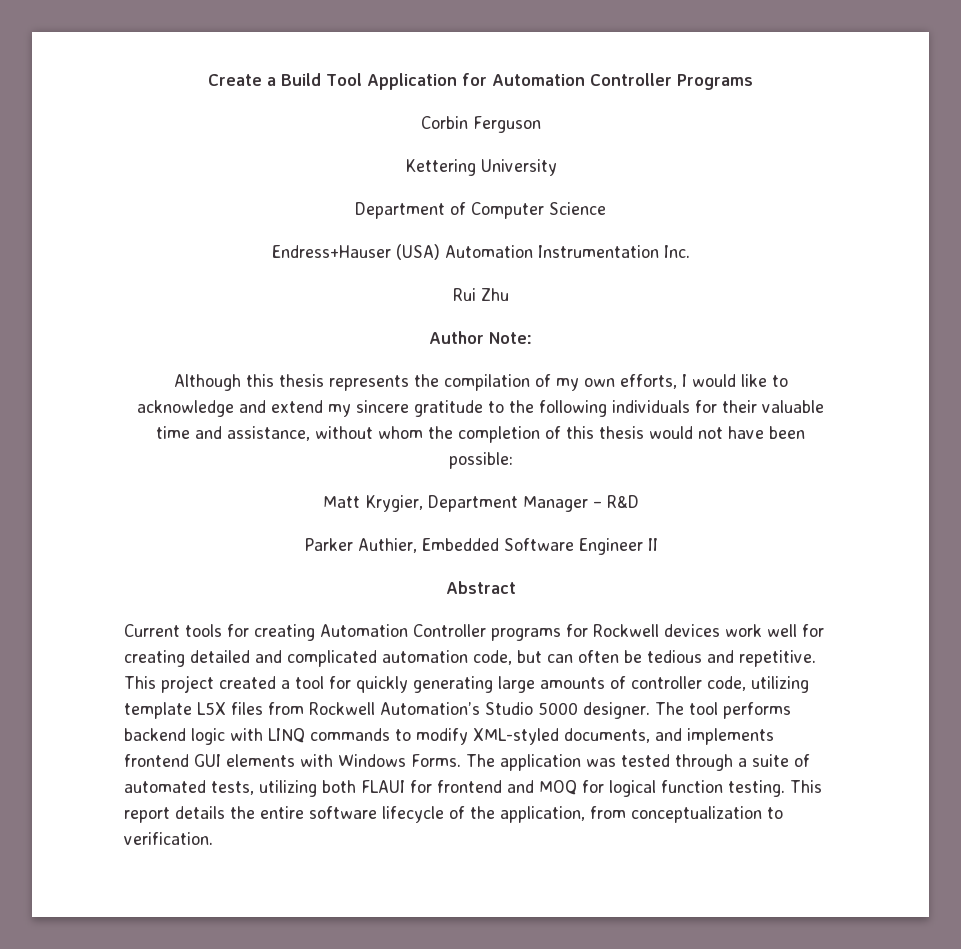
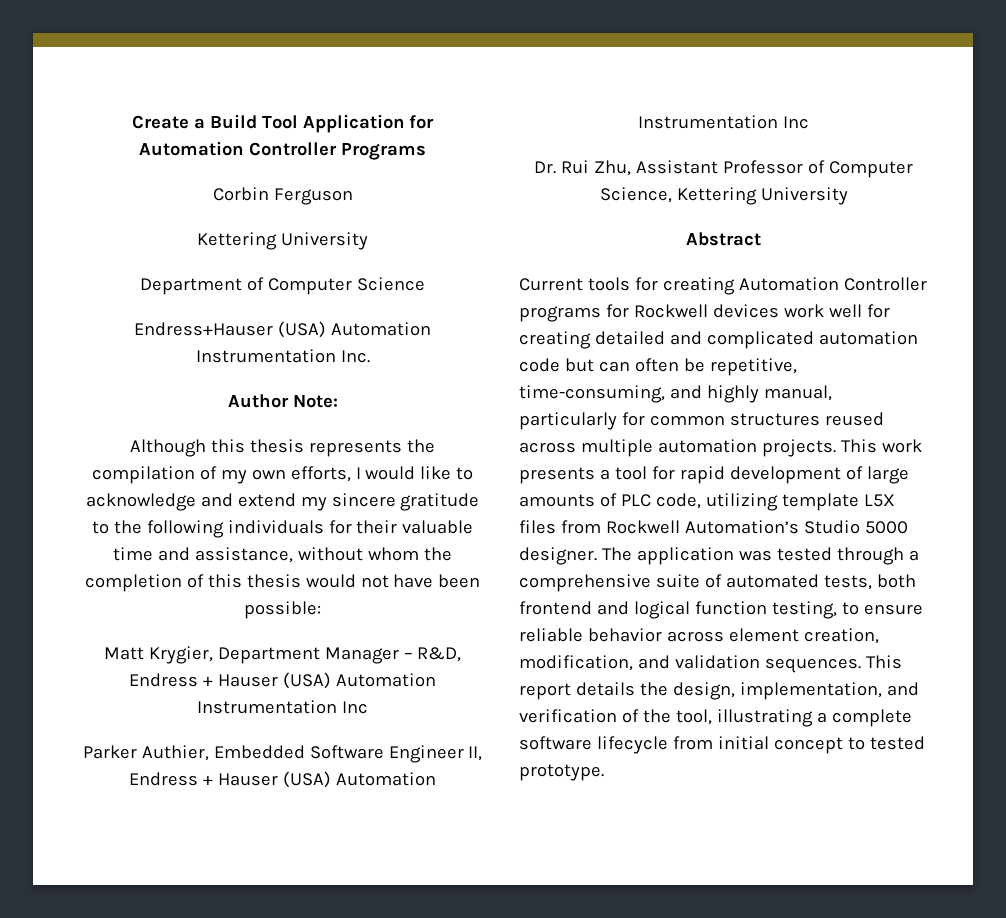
[452,288,509,301] // Rui Zhu -> (370, 356) none
[606,495,639,508] R&D -> [417,647,462,662] [129,672,436,689] [197,700,368,714] R&D, Endress + Hauser (USA) Automation Instrumentation Inc
[647,538,658,551] II -> [468,746,483,761] [129,771,436,788] [638,115,809,129] [534,160,913,178] [599,187,848,205] II, Endress + Hauser (USA) Automation Instrumentation Inc // Dr. Rui Zhu, Assistant Professor of Computer Science, Kettering University
[473,650,512,665] code, -> [519,358,560,372] code
[647,650,816,667] [124,675,493,693] tedious and repetitive. This project created a tool for quickly generating -> [709,358,797,376] [519,385,832,403] [519,412,884,430] [519,439,922,457] [519,466,863,484] repetitive, time-consuming, and highly manual, particularly for common structures reused across multiple automation projects. This work presents a tool for rapid development of
[631,676,702,689] controller -> [620,494,651,507] PLC
[689,702,791,719] [124,728,774,745] [124,754,495,767] tool performs backend logic with LINQ commands to modify XML-styled documents, and implements frontend GUI elements with Windows Forms. The -> (632, 554) none
(747, 762) none -> [519,574,651,592] comprehensive
[259,780,822,797] [124,806,783,823] [124,832,213,845] utilizing both FLAUI for frontend and MOQ for logical function testing. This report details the entire software lifecycle of the application, from conceptualization to verification. -> [876,574,916,588] [519,601,923,619] [519,628,879,644] [519,655,902,673] [519,682,919,700] [519,709,912,727] [519,736,925,754] [519,764,604,781] both frontend and logical function testing, to ensure reliable behavior across element creation, modification, and validation sequences. This report details the design, implementation, and verification of the tool, illustrating a complete software lifecycle from initial concept to tested prototype.

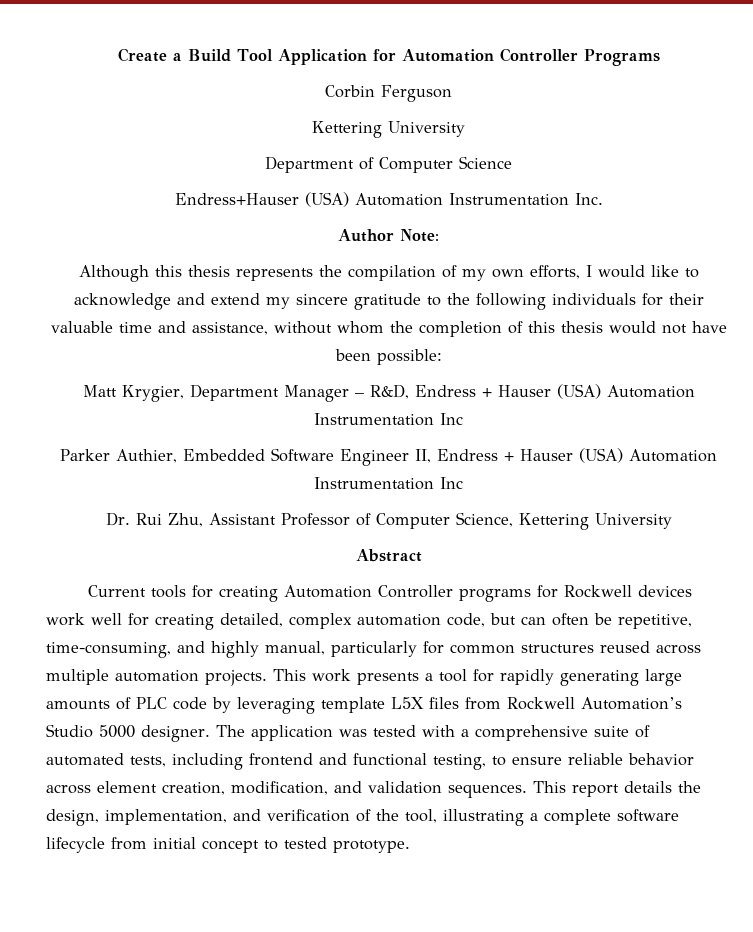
[594,331,918,349] [519,358,560,372] detailed and complicated automation code -> [220,613,485,629] detailed, complex automation code,
[679,466,863,484] rapid development of -> [500,669,639,686] rapidly generating
[655,493,778,511] code, utilizing -> [173,697,315,714] code by leveraging
[836,547,904,565] through -> [421,725,455,737] with
[876,574,916,588] both -> [172,753,243,770] including
[633,601,767,619] logical function -> [353,753,427,766] functional

